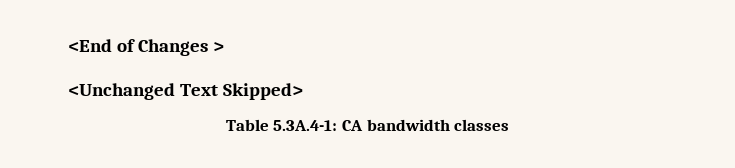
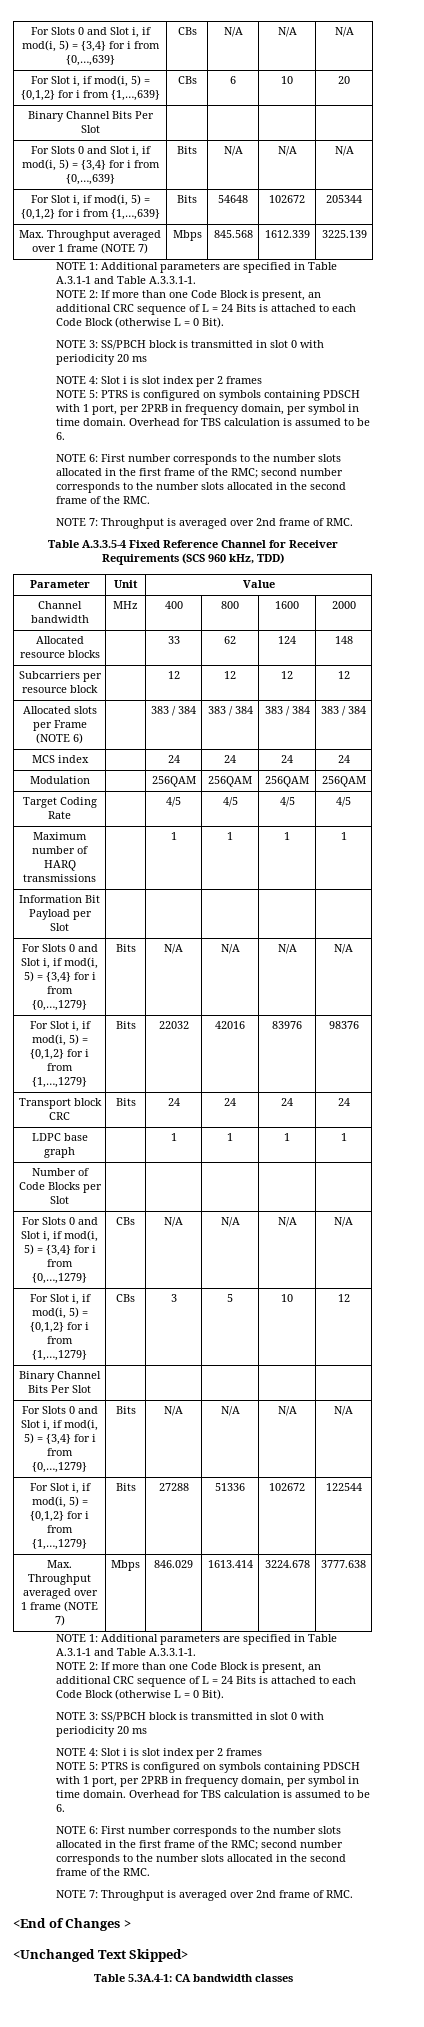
(68, 45) none -> [30,27,151,38] [21,40,160,52] [65,55,115,66] [177,27,197,35] [223,27,243,37] [277,27,297,37] [334,27,354,37] [30,75,150,87] [20,90,160,101] [177,76,197,84] [230,76,236,84] [281,76,293,84] [338,76,350,84] [27,111,154,122] [80,125,100,133] [30,146,151,157] [21,159,160,171] [65,174,115,185] [177,146,197,154] [223,146,243,156] [277,146,297,156] [334,146,354,156] [30,194,150,206] [20,209,160,220] [177,195,197,203] [218,195,248,203] [269,195,305,203] [326,195,362,203] [18,230,161,241] [31,243,148,254] [172,230,202,241] [213,230,253,238] [264,230,310,238] [321,230,367,238] [56,262,338,273] [56,276,197,284] [56,290,322,301] [56,304,357,315] [56,317,225,328] [56,340,325,350] [56,354,148,365] [56,376,263,387] [56,390,361,401] [56,404,360,415] [56,418,371,426] [56,432,66,440] [56,454,342,465] [56,468,344,478] [56,482,347,493] [56,496,151,504] [56,518,354,529] [48,540,338,548] [102,553,284,565] [29,580,90,588] [114,580,138,588] [242,580,275,588] [38,601,82,609] [30,615,89,623] [113,601,138,609] [164,601,183,609] [221,601,239,609] [275,601,299,609] [331,601,356,609] [35,636,84,644] [19,650,100,658] [167,636,180,644] [224,636,236,644] [278,636,296,644] [334,636,353,644] [18,671,102,682] [22,685,98,693] [167,671,180,679] [224,671,236,679] [281,671,293,679] [337,671,350,679] [22,706,97,714] [32,720,87,731] [36,733,83,744] [151,706,196,716] [207,706,253,716] [264,706,310,716] [321,706,366,716] [31,755,89,763] [167,755,180,763] [224,755,236,763] [281,755,293,763] [337,755,350,763] [29,776,90,784] [151,776,196,787] [208,776,252,787] [265,776,309,787] [321,776,366,787] [22,797,97,808] [48,811,71,819] [166,797,181,807] [222,797,238,807] [279,797,295,807] [336,797,351,807] [33,832,87,840] [32,846,88,854] [43,860,76,871] [23,874,96,882] [170,832,177,840] [227,832,233,840] [284,832,290,840] [340,832,347,840] [19,895,100,903] [28,909,92,920] [50,923,69,931] [21,944,98,952] [21,957,98,969] [23,971,96,983] [47,986,73,994] [32,1000,87,1011] [115,944,136,952] [164,944,183,954] [220,944,240,954] [277,944,297,954] [334,944,353,954] [29,1021,91,1032] [31,1034,88,1046] [30,1049,89,1060] [47,1063,73,1071] [32,1077,87,1088] [115,1021,136,1029] [158,1021,189,1029] [215,1021,245,1029] [272,1021,302,1029] [328,1021,359,1029] [18,1098,102,1109] [49,1112,70,1120] [115,1098,136,1106] [167,1098,180,1106] [224,1098,236,1106] [281,1098,293,1106] [337,1098,350,1106] [31,1133,88,1141] [44,1147,75,1158] [170,1133,177,1141] [227,1133,233,1141] [284,1133,290,1141] [340,1133,347,1141] [31,1168,89,1176] [18,1182,102,1193] [50,1196,69,1204] [21,1217,98,1225] [21,1230,98,1242] [23,1244,96,1256] [47,1259,73,1267] [32,1273,87,1284] [116,1217,135,1225] [164,1217,183,1227] [220,1217,240,1227] [277,1217,297,1227] [334,1217,353,1227] [29,1294,91,1305] [31,1307,88,1319] [30,1322,89,1333] [47,1336,73,1344] [32,1350,87,1361] [116,1294,135,1302] [170,1294,177,1302] [227,1294,233,1302] [281,1294,293,1302] [337,1294,350,1302] [19,1371,101,1382] [28,1385,91,1393] [21,1406,98,1414] [21,1419,98,1431] [23,1433,96,1445] [47,1448,73,1456] [32,1462,87,1473] [115,1406,136,1414] [164,1406,183,1416] [220,1406,240,1416] [277,1406,297,1416] [334,1406,353,1416] [29,1483,91,1494] [31,1496,88,1508] [30,1511,89,1522] [47,1525,73,1533] [32,1539,87,1550] [115,1483,136,1491] [158,1483,189,1491] [215,1483,245,1491] [269,1483,305,1491] [325,1483,362,1491] [47,1560,72,1568] [28,1574,91,1585] [22,1588,98,1599] [21,1601,98,1612] [54,1615,65,1626] [111,1560,140,1571] [154,1560,193,1568] [207,1560,253,1568] [264,1560,310,1568] [321,1560,366,1568] [56,1634,338,1645] [56,1648,197,1656] [56,1662,322,1673] [56,1676,357,1687] [56,1689,225,1700] [56,1712,325,1722] [56,1726,148,1737] [56,1748,263,1759] [56,1762,361,1773] [56,1776,360,1787] [56,1790,371,1798] [56,1804,66,1812] [56,1826,342,1837] [56,1840,344,1850] [56,1854,347,1865] [56,1868,151,1876] [56,1890,354,1901] For Slots 0 and Slot i, if mod(i, 5) = {3,4} for i from {0,…,639} | CBs | N/A | N/A | N/A // For Slot i, if mod(i, 5) = {0,1,2} for i from {1,…,639} | CBs | 6 | 10 | 20 // Binary Channel Bits Per Slot | | | | // For Slots 0 and Slot i, if mod(i, 5) = {3,4} for i from {0,…,639} | Bits | N/A | N/A | N/A // For Slot i, if mod(i, 5) = {0,1,2} for i from {1,…,639} | Bits | 54648 | 102672 | 205344 // Max. Throughput averaged over 1 frame (NOTE 7) | Mbps | 845.568 | 1612.339 | 3225.139 // NOTE 1: Additional parameters are specified in Table A.3.1-1 and Table A.3.3.1-1. // NOTE 2: If more than one Code Block is present, an additional CRC sequence of L = 24 Bits is attached to each Code Block (otherwise L = 0 Bit). // NOTE 3: SS/PBCH block is transmitted in slot 0 with periodicity 20 ms // NOTE 4: Slot i is slot index per 2 frames // NOTE 5: PTRS is configured on symbols containing PDSCH with 1 port, per 2PRB in frequency domain, per symbol in time domain. Overhead for TBS calculation is assumed to be 6. // NOTE 6: First number corresponds to the number slots allocated in the first frame of the RMC; second number corresponds to the number slots allocated in the second frame of the RMC. // NOTE 7: Throughput is averaged over 2nd frame of RMC. // Table A.3.3.5-4 Fixed Reference Channel for Receiver Requirements (SCS 960 kHz, TDD) // Parameter | Unit | Value // Channel bandwidth | MHz | 400 | 800 | 1600 | 2000 // Allocated resource blocks | | 33 | 62 | 124 | 148 // Subcarriers per resource block | | 12 | 12 | 12 | 12 // Allocated slots per Frame (NOTE 6) | | 383 / 384 | 383 / 384 | 383 / 384 | 383 / 384 // MCS index | | 24 | 24 | 24 | 24 // Modulation | | 256QAM | 256QAM | 256QAM | 256QAM // Target Coding Rate | | 4/5 | 4/5 | 4/5 | 4/5 // Maximum number of HARQ transmissions | | 1 | 1 | 1 | 1 // Information Bit Payload per Slot | | | | | // For Slots 0 and Slot i, if mod(i, 5) = {3,4} for i from {0,…,1279} | Bits | N/A | N/A | N/A | N/A // For Slot i, if mod(i, 5) = {0,1,2} for i from {1,…,1279} | Bits | 22032 | 42016 | 83976 | 98376 // Transport block CRC | Bits | 24 | 24 | 24 | 24 // LDPC base graph | | 1 | 1 | 1 | 1 // Number of Code Blocks per Slot | | | | | // For Slots 0 and Slot i, if mod(i, 5) = {3,4} for i from {0,…,1279} | CBs | N/A | N/A | N/A | N/A // For Slot i, if mod(i, 5) = {0,1,2} for i from {1,…,1279} | CBs | 3 | 5 | 10 | 12 // Binary Channel Bits Per Slot | | | | | // For Slots 0 and Slot i, if mod(i, 5) = {3,4} for i from {0,…,1279} | Bits | N/A | N/A | N/A | N/A // For Slot i, if mod(i, 5) = {0,1,2} for i from {1,…,1279} | Bits | 27288 | 51336 | 102672 | 122544 // Max. Throughput averaged over 1 frame (NOTE 7) | Mbps | 846.029 | 1613.414 | 3224.678 | 3777.638 // NOTE 1: Additional parameters are specified in Table A.3.1-1 and Table A.3.3.1-1. // NOTE 2: If more than one Code Block is present, an additional CRC sequence of L = 24 Bits is attached to each Code Block (otherwise L = 0 Bit). // NOTE 3: SS/PBCH block is transmitted in slot 0 with periodicity 20 ms // NOTE 4: Slot i is slot index per 2 frames // NOTE 5: PTRS is configured on symbols containing PDSCH with 1 port, per 2PRB in frequency domain, per symbol in time domain. Overhead for TBS calculation is assumed to be 6. // NOTE 6: First number corresponds to the number slots allocated in the first frame of the RMC; second number corresponds to the number slots allocated in the second frame of the RMC. // NOTE 7: Throughput is averaged over 2nd frame of RMC. //

